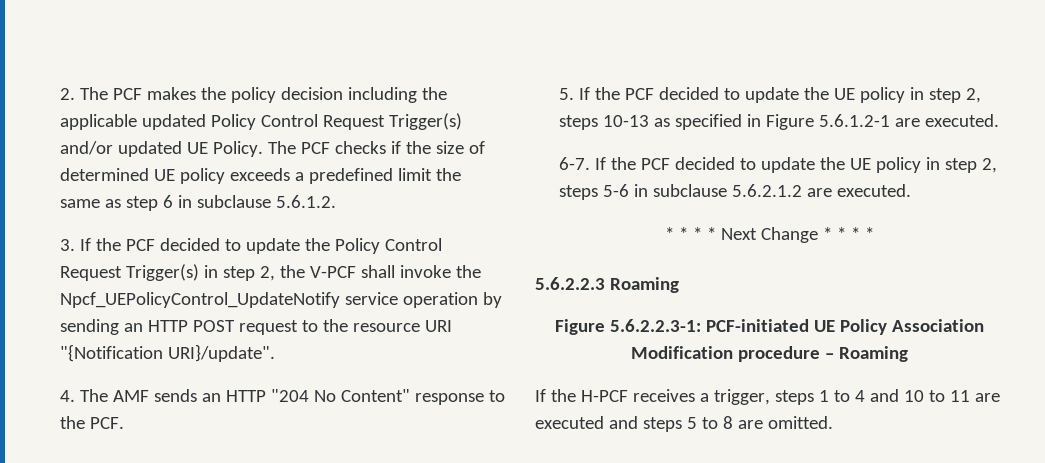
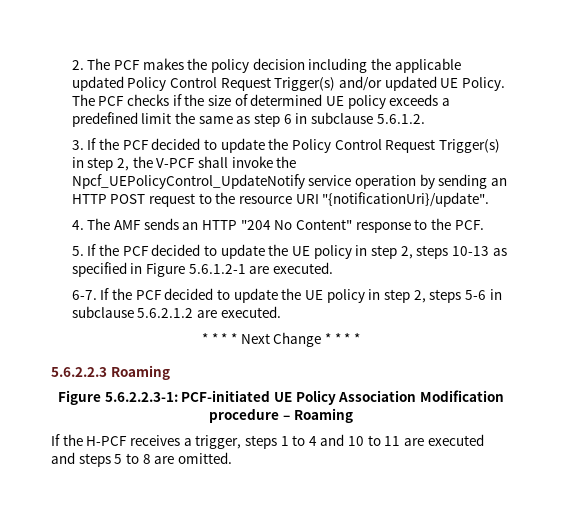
[60,344,276,362] "{Notification URI}/update". -> [322,192,490,207] "{notificationUri}/update".

